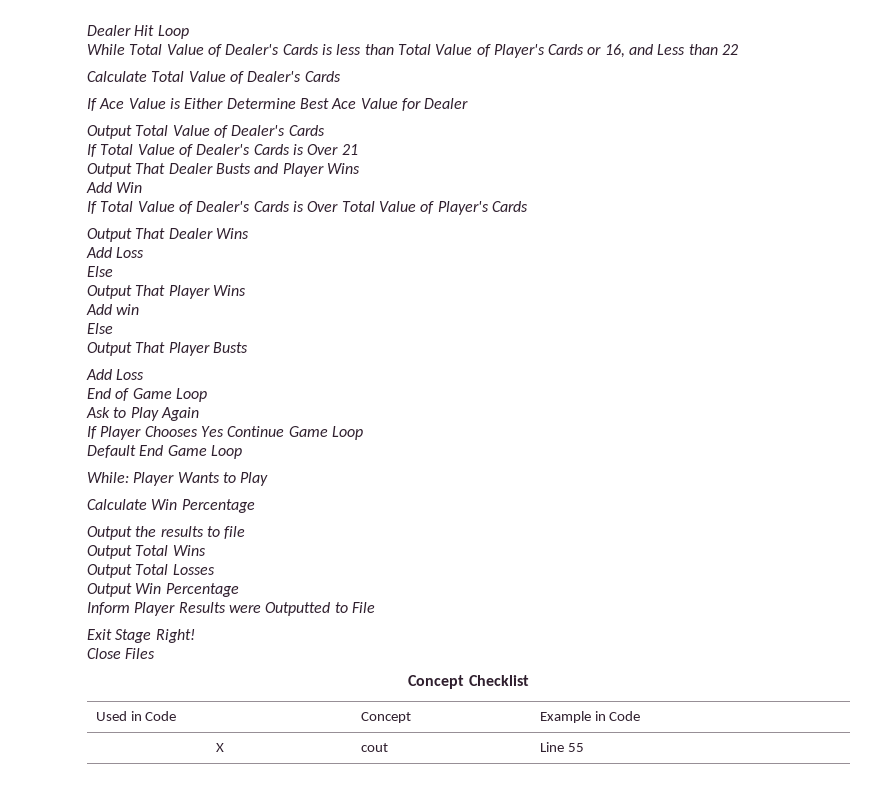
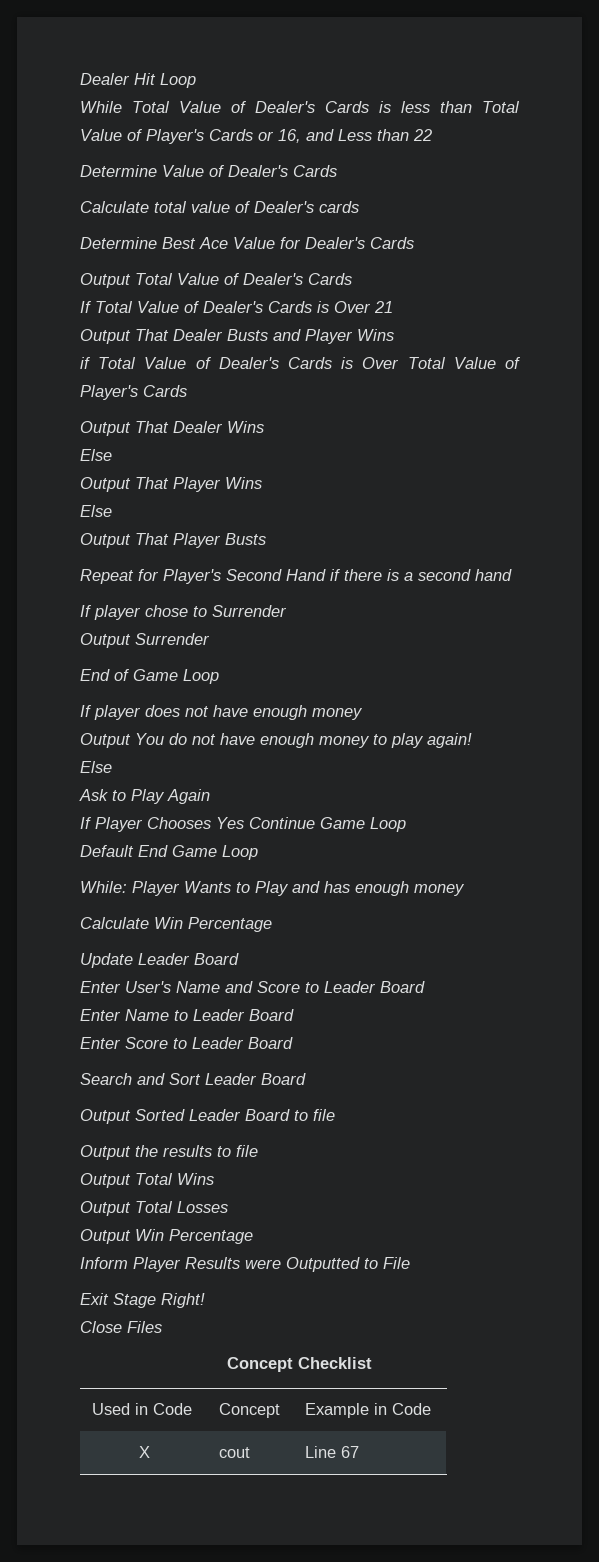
[87,71,341,84] [87,98,224,111] Calculate Total Value of Dealer's Cards // If Ace Value is Either -> [80,165,337,177] [80,201,359,213] Determine Value of Dealer's Cards // Calculate total value of Dealer's cards //
[424,98,469,109] Dealer -> [305,237,414,249] Dealer's Cards
[86,182,143,193] [87,201,97,214] Add Win // If -> [80,357,91,369] if
[86,247,145,258] // Add Loss -> (264, 427) none
[86,304,140,315] // Add win -> (262, 483) none
[86,369,145,380] [87,388,207,402] Add Loss // End of Game Loop -> [80,569,512,584] [80,605,287,620] [80,633,210,648] [80,669,219,684] [80,705,363,720] [80,733,472,748] [80,761,112,773] Repeat for Player's Second Hand if there is a second hand // If player chose to Surrender // Output Surrender // End of Game Loop // If player does not have enough money // Output You do not have enough money to play again! // Else
(269, 479) none -> [292,881,465,896] and has enough money
(255, 506) none -> [80,953,239,968] [80,981,425,993] [80,1009,294,1021] [80,1037,293,1049] [80,1073,306,1085] [80,1109,335,1124] // Update Leader Board // Enter User's Name and Score to Leader Board // Enter Name to Leader Board // Enter Score to Leader Board // Search and Sort Leader Board // Output Sorted Leader Board to file
[567,743,584,752] 55 -> [341,1446,360,1458] 67

